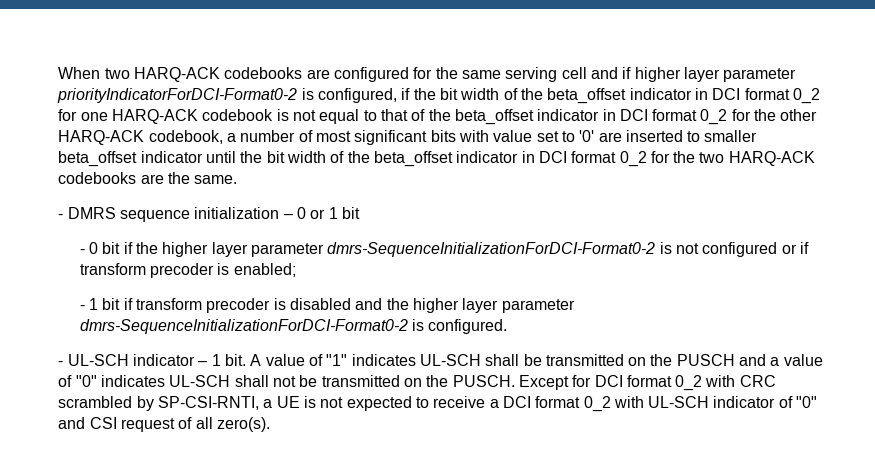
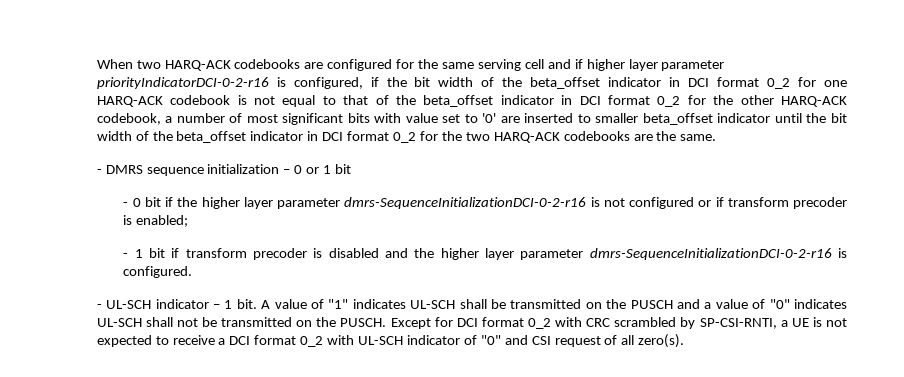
[57,88,298,103] priorityIndicatorForDCI-Format0-2 -> [96,77,269,89] priorityIndicatorDCI-0-2-r16
[327,242,656,257] dmrs-SequenceInitializationForDCI-Format0-2 -> [344,197,587,209] dmrs-SequenceInitializationDCI-0-2-r16
[79,319,408,334] dmrs-SequenceInitializationForDCI-Format0-2 -> [589,248,832,260] dmrs-SequenceInitializationDCI-0-2-r16

